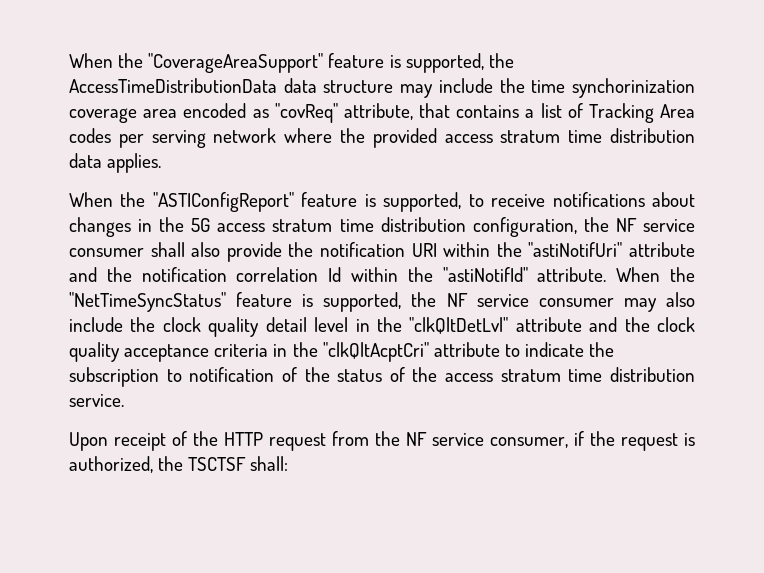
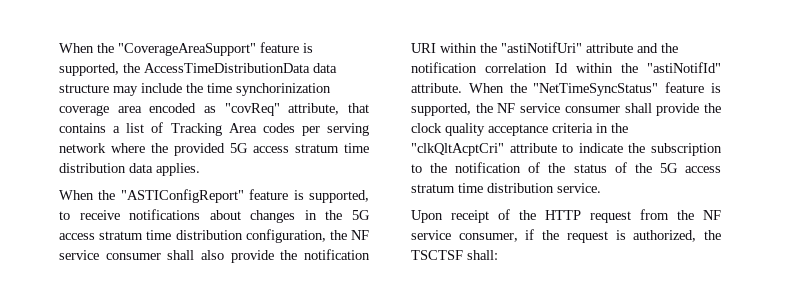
(437, 138) none -> [230,143,248,153] 5G
[623,292,695,312] [69,317,618,337] may also include the clock quality detail level in the "clkQltDetLvl" attribute and -> [624,103,700,116] shall provide
(182, 375) none -> [430,163,448,173] the
(438, 374) none -> [659,163,678,173] 5G

